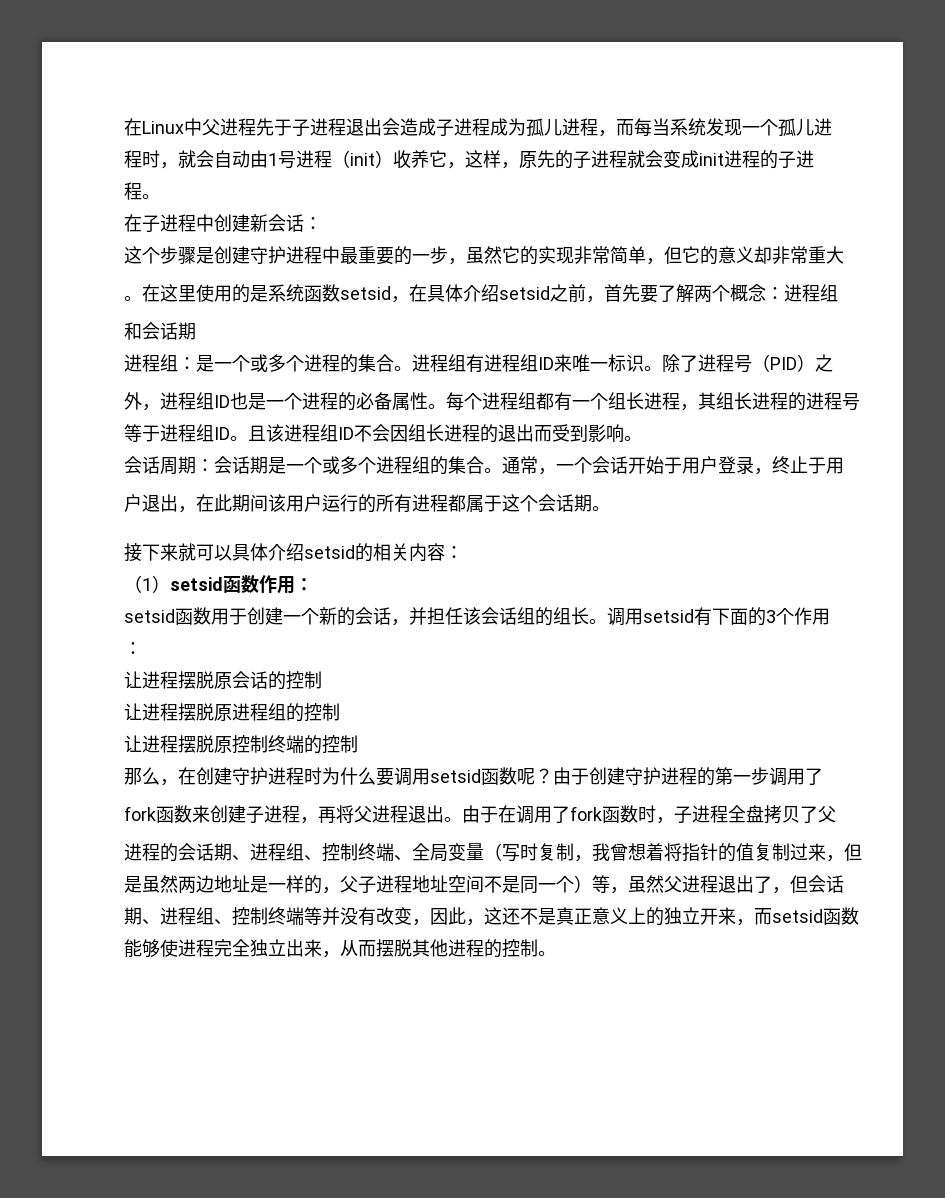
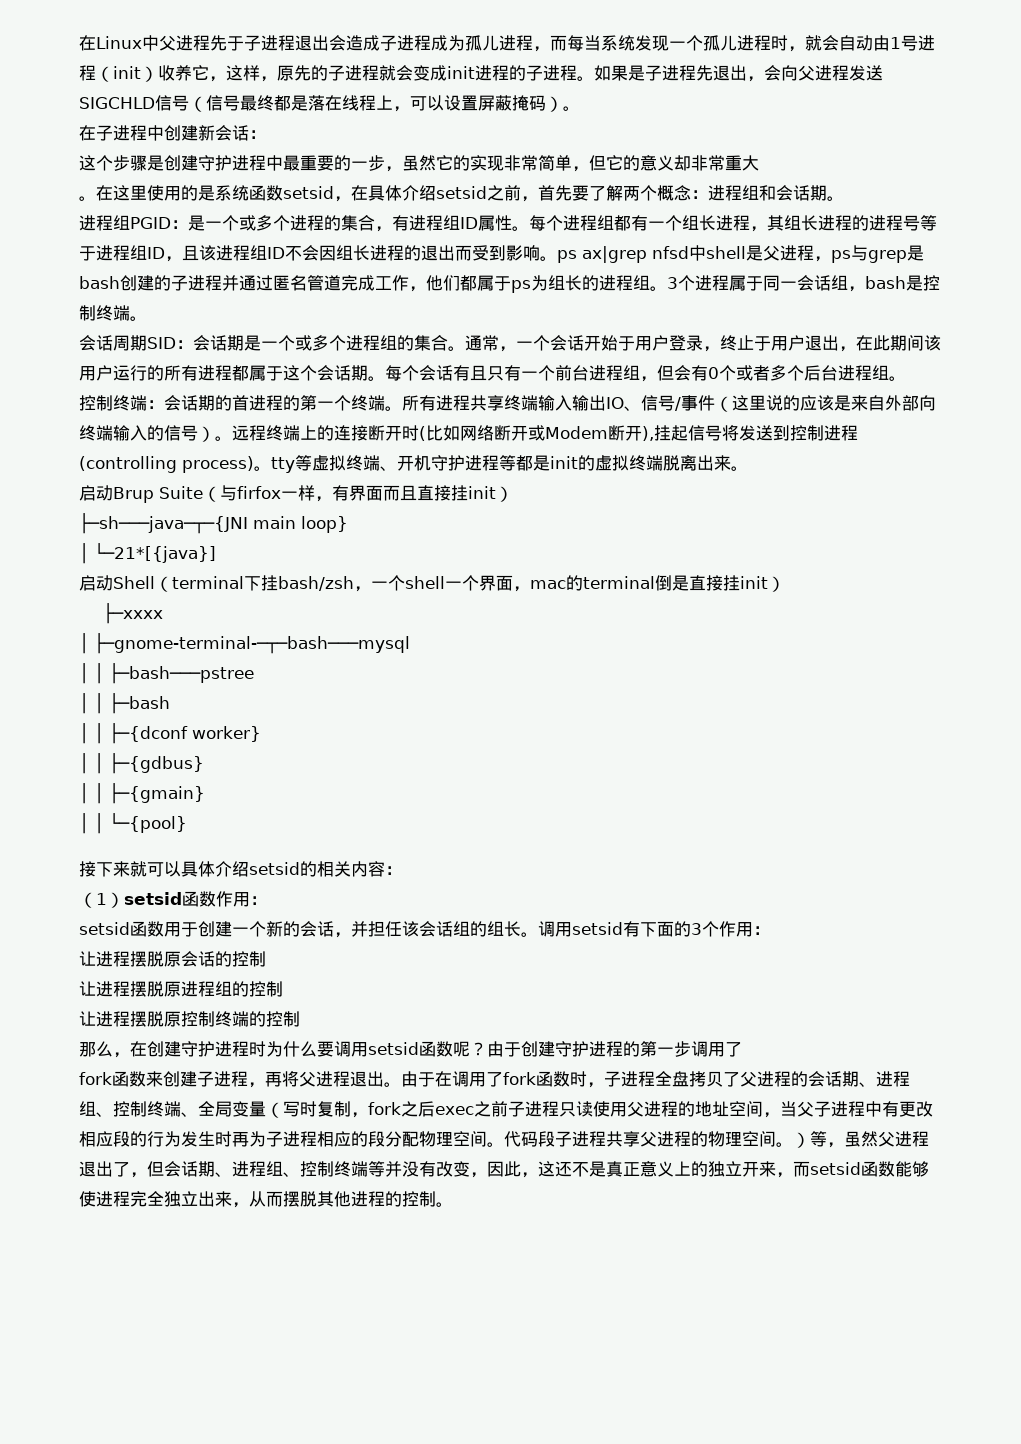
(832, 127) // -> (754, 43) none
(814, 159) // -> (560, 73) none
(160, 196) none -> [594,65,883,82] [79,95,580,112] 如果是子进程先退出，会向父进程发送SIGCHLD信号（信号最终都是落在线程上，可以设置屏蔽掩码）。
(838, 293) // -> (759, 192) none
[124,354,178,372] // 进程组 -> [827,196,844,201] [79,215,171,231] 。 // 进程组PGID
[394,354,466,372] 。进程组 -> [375,226,392,232] ，
[554,354,833,373] [124,392,392,411] 来唯一标识。除了进程号（PID）之 // 外，进程组ID也是一个进程的必备 -> (478, 223) none
[230,436,248,441] 。 -> [165,256,182,262] ，
(642, 438) none -> [557,245,924,263] [79,275,940,293] [79,305,147,321] ps ax|grep nfsd中shell是父进程，ps与grep是bash创建的子进程并通过匿名管道完成工作，他们都属于ps为组长的进程组。3个进程属于同一会话组，bash是控制终端。
(196, 465) none -> [147,337,176,349] SID
(844, 465) // -> (788, 343) none
(610, 508) none -> [385,365,906,382] [79,395,936,412] [79,425,858,442] [79,455,748,473] [79,485,513,503] [79,513,348,534] [79,543,216,564] [79,575,785,592] [103,603,164,624] [79,633,410,654] [79,663,254,684] [79,693,170,714] [79,723,261,744] [79,753,204,774] [79,783,205,804] [79,813,187,834] 每个会话有且只有一个前台进程组，但会有0个或者多个后台进程组。 // 控制终端：会话期的首进程的第一个终端。所有进程共享终端输入输出IO、信号/事件（这里说的应该是来自外部向终端输入的信号）。远程终端上的连接断开时(比如网络断开或Modem断开),挂起信号将发送到控制进程(controlling process)。tty等虚拟终端、开机守护进程等都是init的虚拟终端脱离出来。 // 启动Brup Suite（与firfox一样，有界面而且直接挂init） // ├─sh───java─┬─{JNI main loop} // │ └─21*[{java}] // 启动Shell（terminal下挂bash/zsh，一个shell一个界面，mac的terminal倒是直接挂init） // ├─xxxx // │ ├─gnome-terminal-─┬─bash───mysql // │ │ ├─bash───pstree // │ │ ├─bash // │ │ ├─{dconf worker} // │ │ ├─{gdbus} // │ │ ├─{gmain} // │ │ └─{pool}
(830, 616) // -> (753, 929) none
(836, 814) // -> (757, 1079) none
[592,843,862,862] [124,875,574,894] 我曾想着将指针的值复制过来，但是虽然两边地址是一样的，父子进程地址空间不是同一个 -> [368,1101,933,1118] [79,1131,793,1147] fork之后exec之前子进程只读使用父进程的地址空间，当父子进程中有更改相应段的行为发生时再为子进程相应的段分配物理空间。代码段子进程共享父进程的物理空间。

